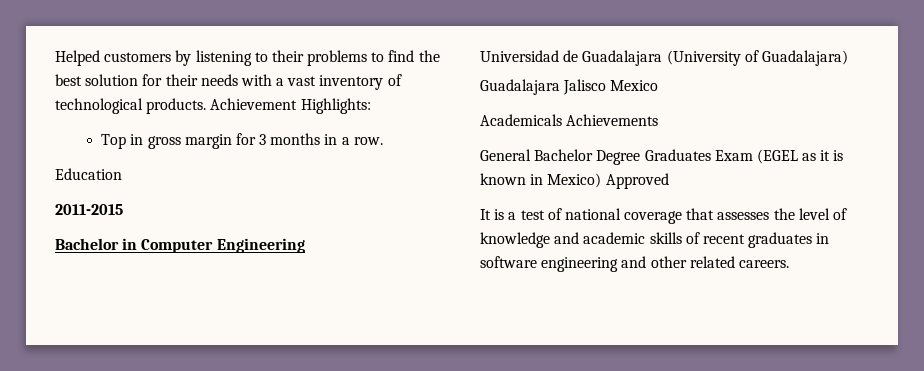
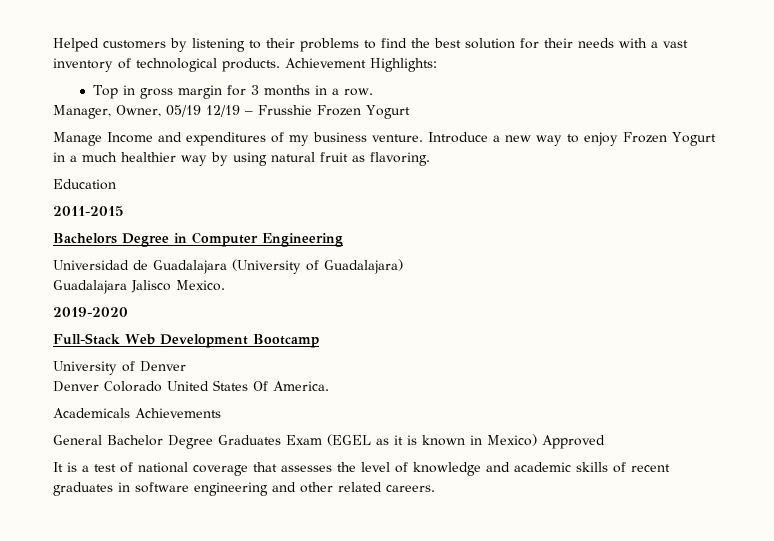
(383, 141) none -> [53,105,410,119] [53,132,716,146] [53,152,430,166] // Manager, Owner, 05/19 12/19 – Frusshie Frozen Yogurt // Manage Income and expenditures of my business venture. Introduce a new way to enjoy Frozen Yogurt in a much healthier way by using natural fruit as flavoring.
[55,238,119,250] Bachelor -> [53,233,169,247] Bachelors Degree
[610,80,659,91] Mexico -> [176,280,225,291] [53,307,128,317] [53,333,319,348] [53,361,186,375] [53,380,329,392] Mexico. // 2019-2020 // Full-Stack Web Development Bootcamp // University of Denver // Denver Colorado United States Of America.

